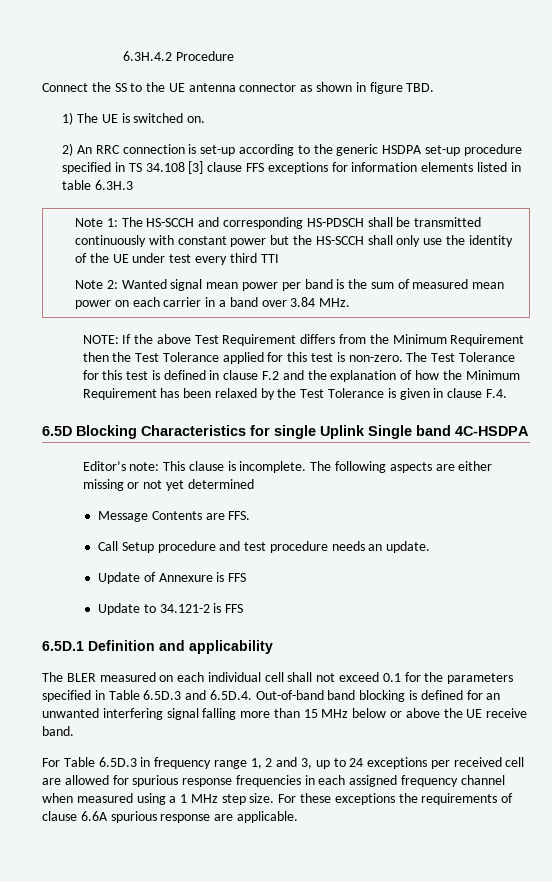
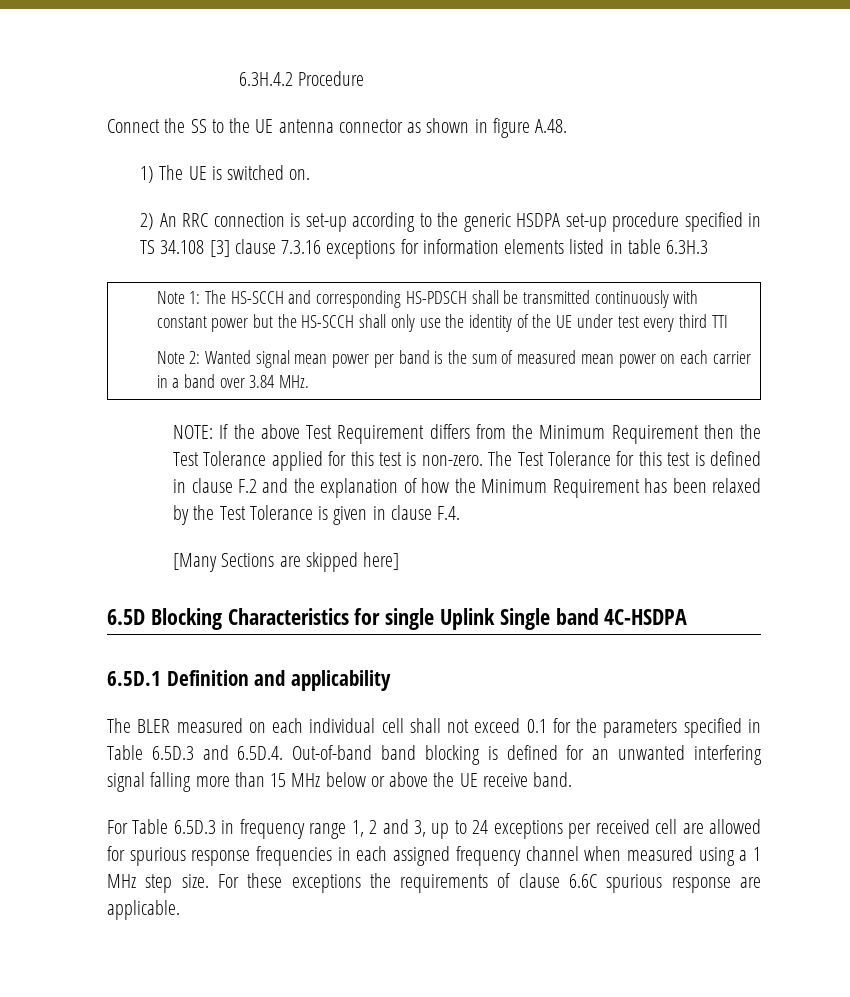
[406,83,435,92] TBD. -> [535,119,568,133] A.48.
[245,163,264,172] FFS -> [281,240,322,254] 7.3.16
(507, 393) none -> [173,552,400,572] // [Many Sections are skipped here]
[82,461,493,473] [82,479,254,491] [97,511,251,522] [97,541,431,553] [97,572,247,584] [97,603,244,615] // Editor’s note: This clause is incomplete. The following aspects are either missing or not yet determined // Message Contents are FFS. // Call Setup procedure and test procedure needs an update. // Update of Annexure is FFS // Update to 34.121-2 is FFS -> (688, 617) none
[80,811,108,821] 6.6A -> [569,874,598,888] 6.6C

